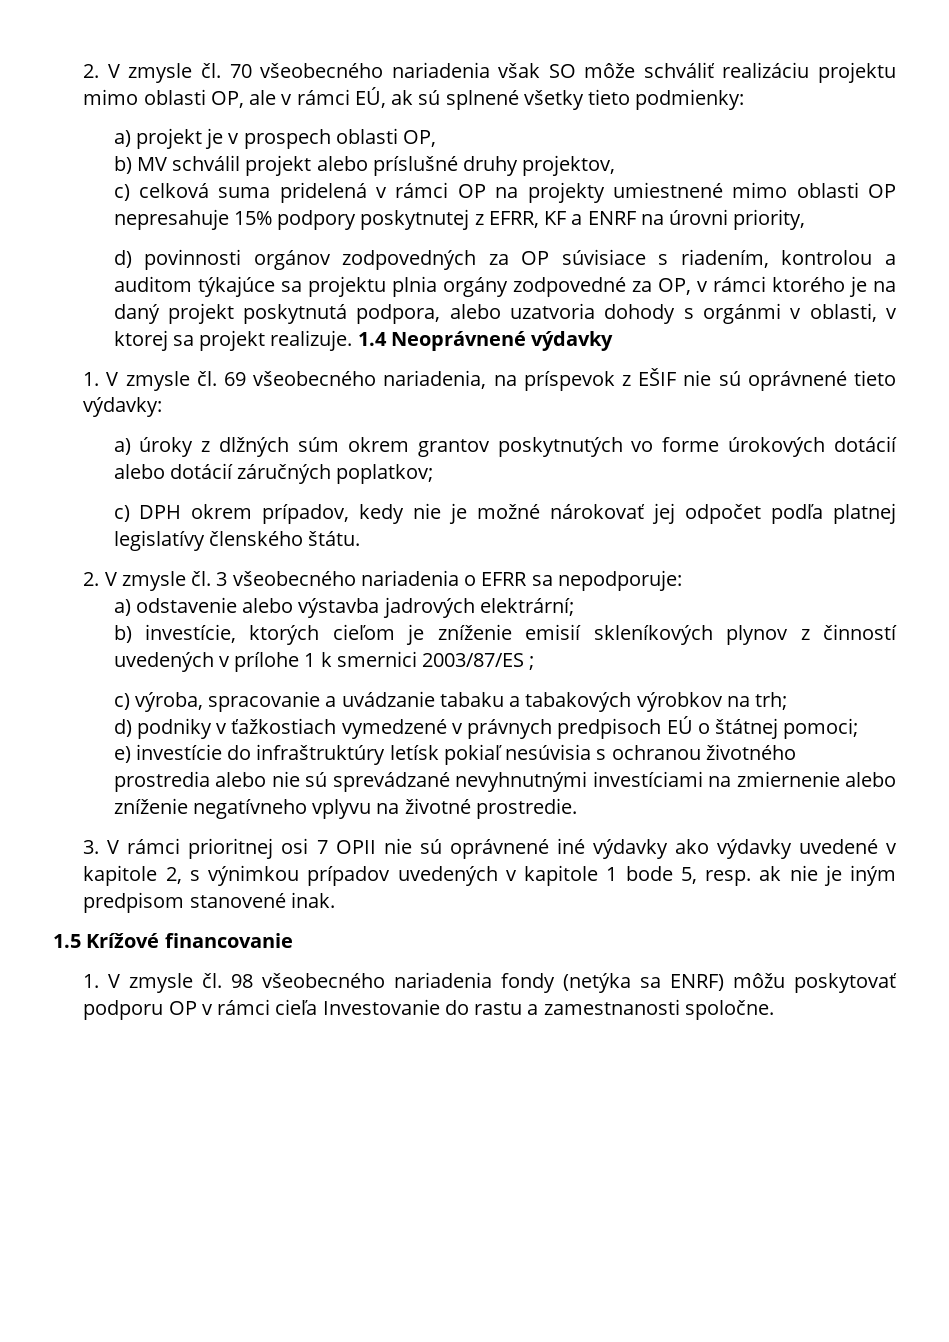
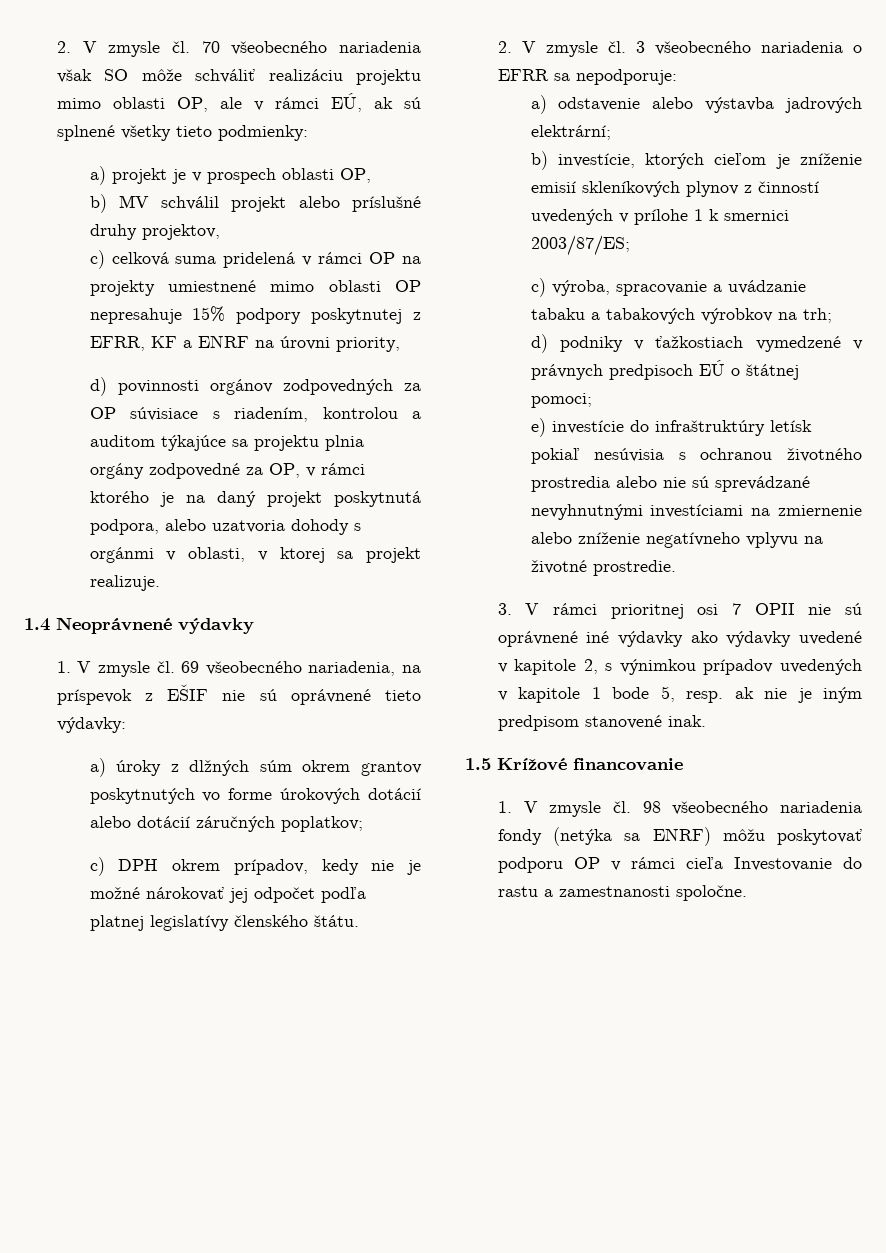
(353, 340) none -> (160, 583) //
[422,653,535,670] 2003/87/ES ; -> [530,235,630,256] 2003/87/ES;

